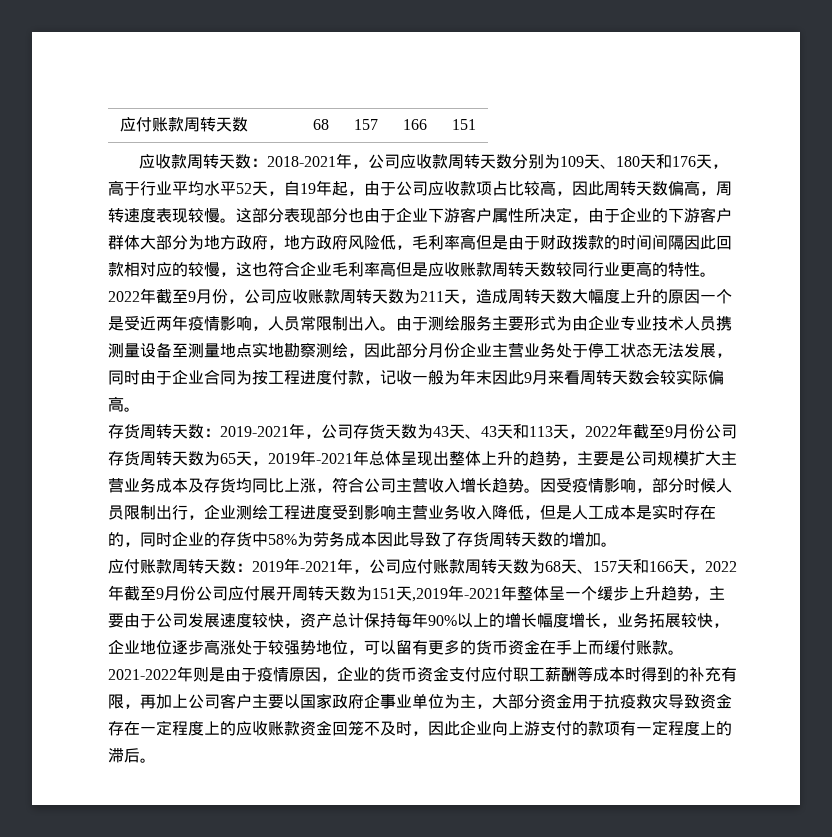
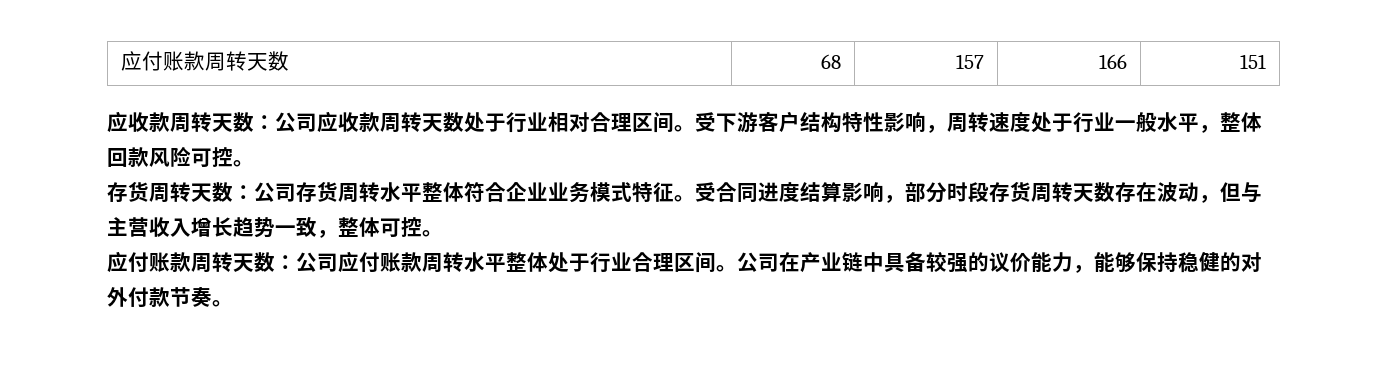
[267,153,369,169] 2018-2021年， -> (275, 122) none
[512,154,729,169] [108,180,732,196] [108,207,732,223] [108,234,732,250] [108,261,716,277] [108,288,732,304] [108,315,732,331] [108,342,732,358] [108,369,724,385] [108,396,140,412] [108,423,737,439] [108,450,737,466] [108,477,732,493] [108,504,716,520] [108,531,601,547] 分别为109天、180天和176天，高于行业平均水平52天，自19年起，由于公司应收款项占比较高，因此周转天数偏高，周转速度表现较慢。这部分表现部分也由于企业下游客户属性所决定，由于企业的下游客户群体大部分为地方政府，地方政府风险低，毛利率高但是由于财政拨款的时间间隔因此回款相对应的较慢，这也符合企业毛利率高但是应收账款周转天数较同行业更高的特性。2022年截至9月份，公司应收账款周转天数为211天，造成周转天数大幅度上升的原因一个是受近两年疫情影响，人员常限制出入。由于测绘服务主要形式为由企业专业技术人员携测量设备至测量地点实地勘察测绘，因此部分月份企业主营业务处于停工状态无法发展，同时由于企业合同为按工程进度付款，记收一般为年末因此9月来看周转天数会较实际偏高。 // 存货周转天数：2019-2021年，公司存货天数为43天、43天和113天，2022年截至9月份公司存货周转天数为65天，2019年-2021年总体呈现出整体上升的趋势，主要是公司规模扩大主营业务成本及存货均同比上涨，符合公司主营收入增长趋势。因受疫情影响，部分时候人员限制出行，企业测绘工程进度受到影响主营业务收入降低，但是人工成本是实时存在的，同时企业的存货中58%为劳务成本因此导致了存货周转天数的增加 -> [464,111,1262,133] [107,146,254,167] [107,181,1262,203] [107,217,422,238] 处于行业相对合理区间。受下游客户结构特性影响，周转速度处于行业一般水平，整体回款风险可控。 // 存货周转天数：公司存货周转水平整体符合企业业务模式特征。受合同进度结算影响，部分时段存货周转天数存在波动，但与主营收入增长趋势一致，整体可控
[252,558,369,574] 2019年-2021年， -> (296, 262) none
[497,559,737,574] [108,585,725,602] [108,612,729,628] [108,639,684,655] [108,666,737,682] [108,693,732,709] [108,720,732,736] [108,748,140,763] 天数为68天、157天和166天，2022年截至9月份公司应付展开周转天数为151天,2019年-2021年整体呈一个缓步上升趋势，主要由于公司发展速度较快，资产总计保持每年90%以上的增长幅度增长，业务拓展较快，企业地位逐步高涨处于较强势地位，可以留有更多的货币资金在手上而缓付账款。2021-2022年则是由于疫情原因，企业的货币资金支付应付职工薪酬等成本时得到的补充有限，再加上公司客户主要以国家政府企事业单位为主，大部分资金用于抗疫救灾导致资金存在一定程度上的应收账款资金回笼不及时，因此企业向上游支付的款项有一定程度上的滞后 -> [464,251,1262,273] [107,286,212,308] 水平整体处于行业合理区间。公司在产业链中具备较强的议价能力，能够保持稳健的对外付款节奏

